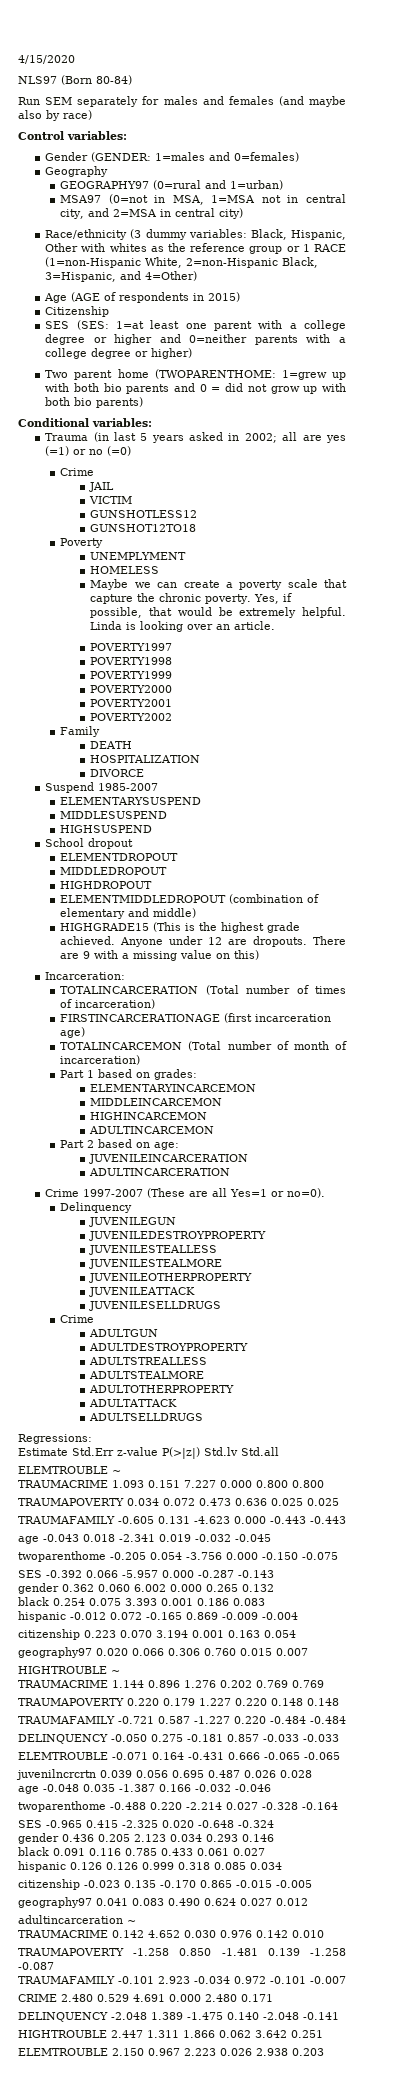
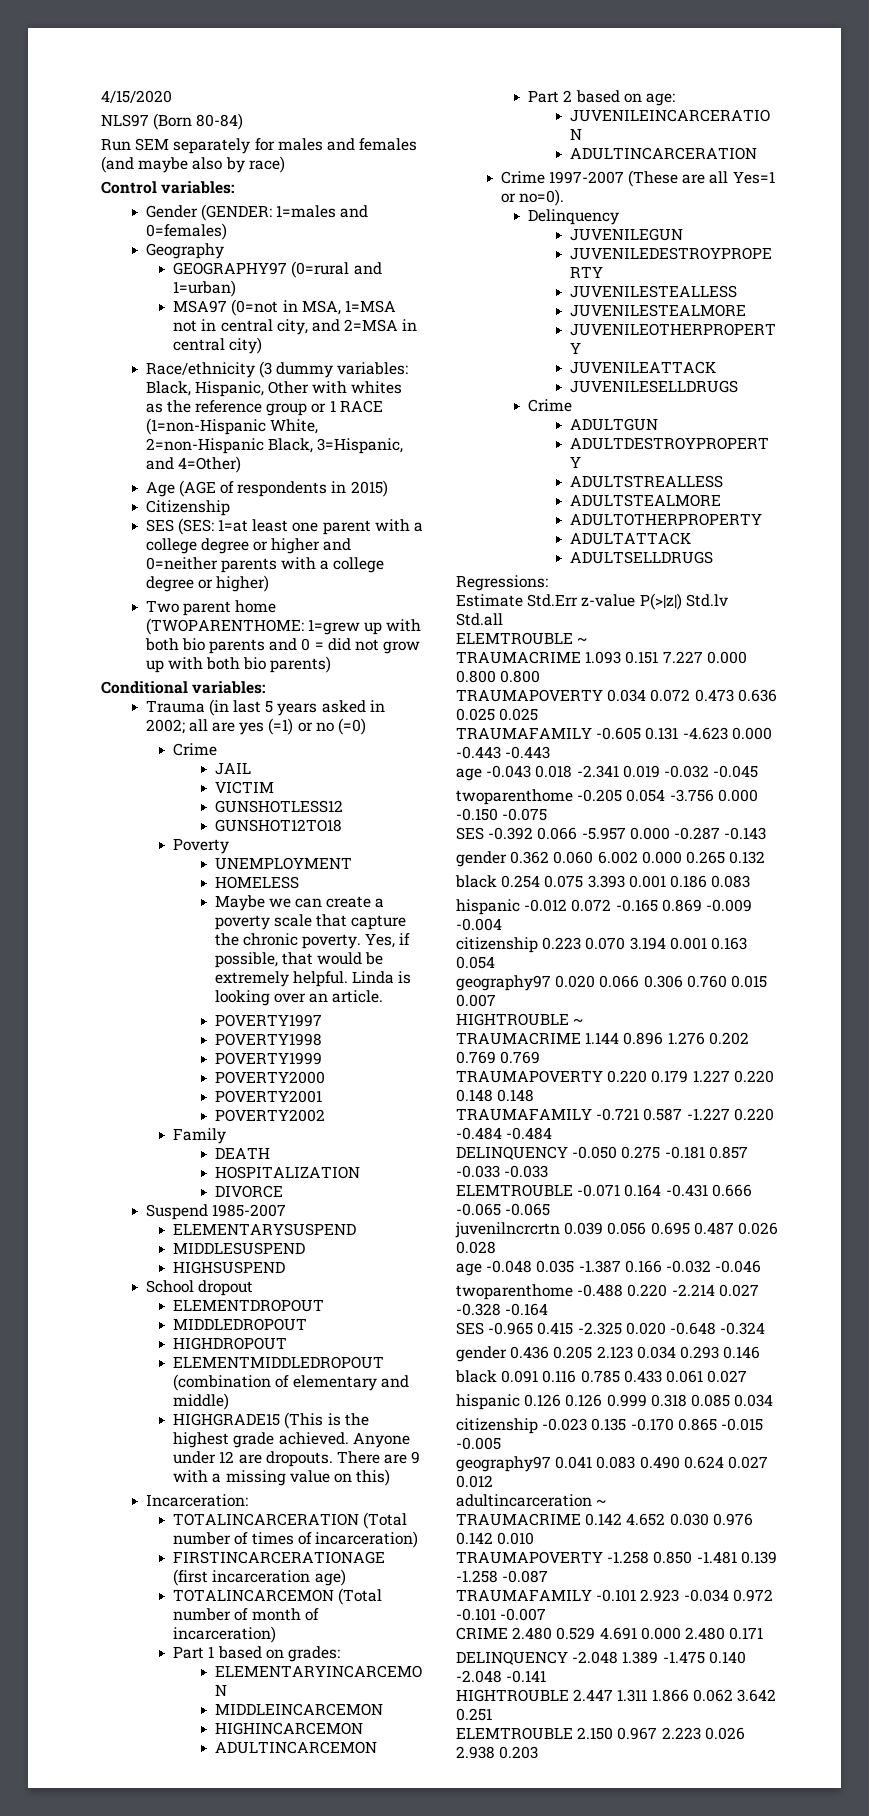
[90,552,187,560] UNEMPLYMENT -> [214,857,352,870] UNEMPLOYMENT

